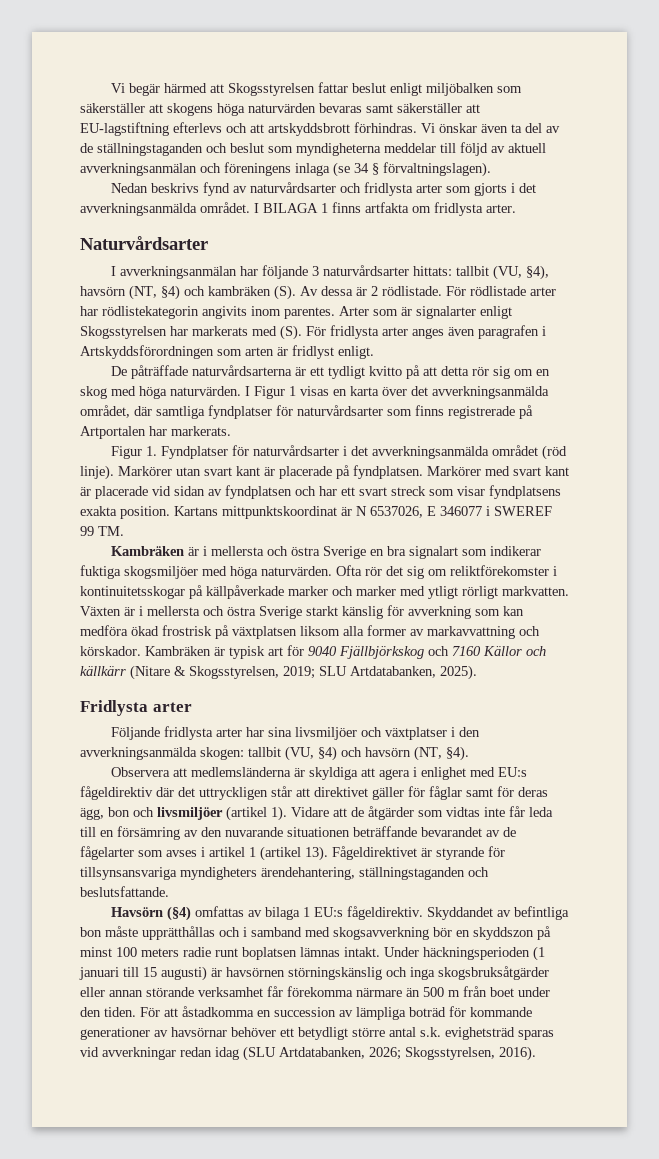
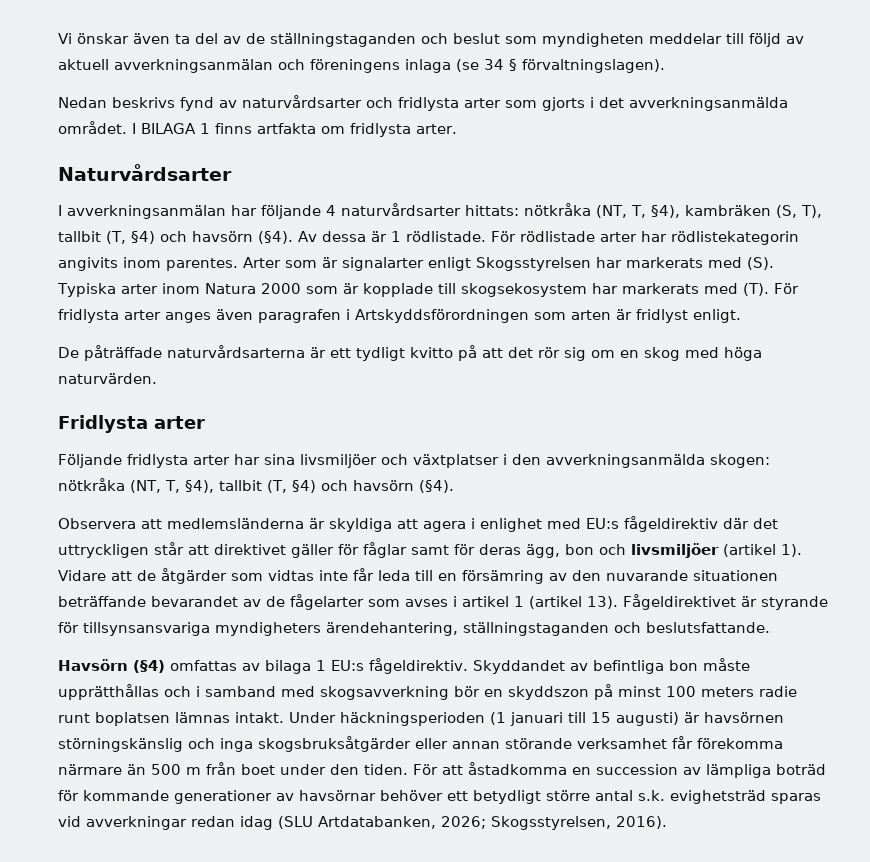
[111,82,523,96] [80,103,480,116] [80,122,435,136] Vi begär härmed att Skogsstyrelsen fattar beslut enligt miljöbalken som säkerställer att skogens höga naturvärden bevaras samt säkerställer att EU-lagstiftning efterlevs och att artskyddsbrott förhindras. Vi -> [58,33,72,44] Vi
[296,143,381,156] myndigheterna -> [542,33,644,47] myndigheten
[312,266,320,276] 3 -> [326,205,336,216] 4
[456,265,550,280] [80,285,296,300] tallbit (VU, §4), havsörn (NT, §4) och kambräken (S). -> [524,203,822,218] [58,231,293,244] nötkråka (NT, T, §4), kambräken (S, T), tallbit (T, §4) och havsörn (§4).
[371,286,378,296] 2 -> [390,231,401,242] 1
(302, 332) none -> [57,283,769,297] Typiska arter inom Natura 2000 som är kopplade till skogsekosystem har markerats med (T).
[441,366,470,376] detta -> [508,347,533,358] det
[245,386,549,399] [80,405,533,419] [80,426,231,439] [111,445,568,460] [80,465,569,480] [80,485,561,499] [80,506,552,519] [80,526,124,536] [111,546,542,559] [80,565,557,579] [80,585,569,599] [80,605,524,619] [80,625,540,639] [80,645,546,659] [80,665,477,680] I Figur 1 visas en karta över det avverkningsanmälda området, där samtliga fyndplatser för naturvårdsarter som finns registrerade på Artportalen har markerats. // Figur 1. Fyndplatser för naturvårdsarter i det avverkningsanmälda området (röd linje). Markörer utan svart kant är placerade på fyndplatsen. Markörer med svart kant är placerade vid sidan av fyndplatsen och har ett svart streck som visar fyndplatsens exakta position. Kartans mittpunktskoordinat är N 6537026, E 346077 i SWEREF 99 TM. // Kambräken är i mellersta och östra Sverige en bra signalart som indikerar fuktiga skogsmiljöer med höga naturvärden. Ofta rör det sig om reliktförekomster i kontinuitetsskogar på källpåverkade marker och marker med ytligt rörligt markvatten. Växten är i mellersta och östra Sverige starkt känslig för avverkning som kan medföra ökad frostrisk på växtplatsen liksom alla former av markavvattning och körskador. Kambräken är typisk art för 9040 Fjällbjörkskog och 7160 Källor och källkärr (Nitare & Skogsstyrelsen, 2019; SLU Artdatabanken, 2025). -> (157, 378) none
[248,746,469,761] tallbit (VU, §4) och havsörn (NT, §4). -> [58,478,454,493] nötkråka (NT, T, §4), tallbit (T, §4) och havsörn (§4).

